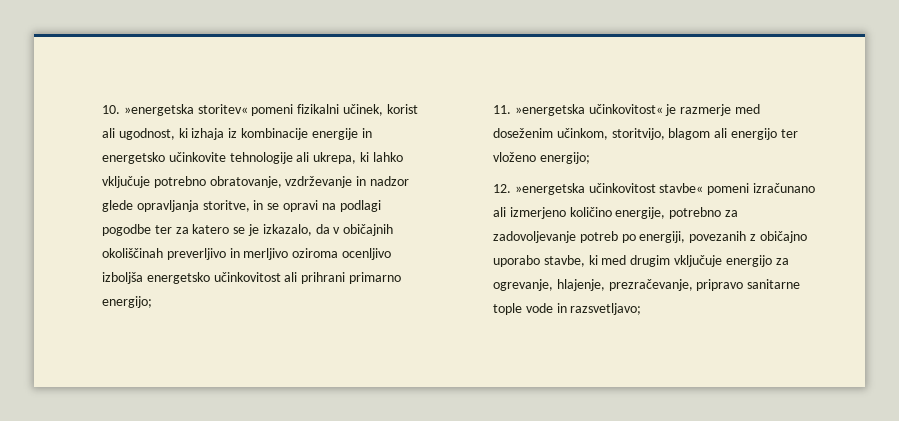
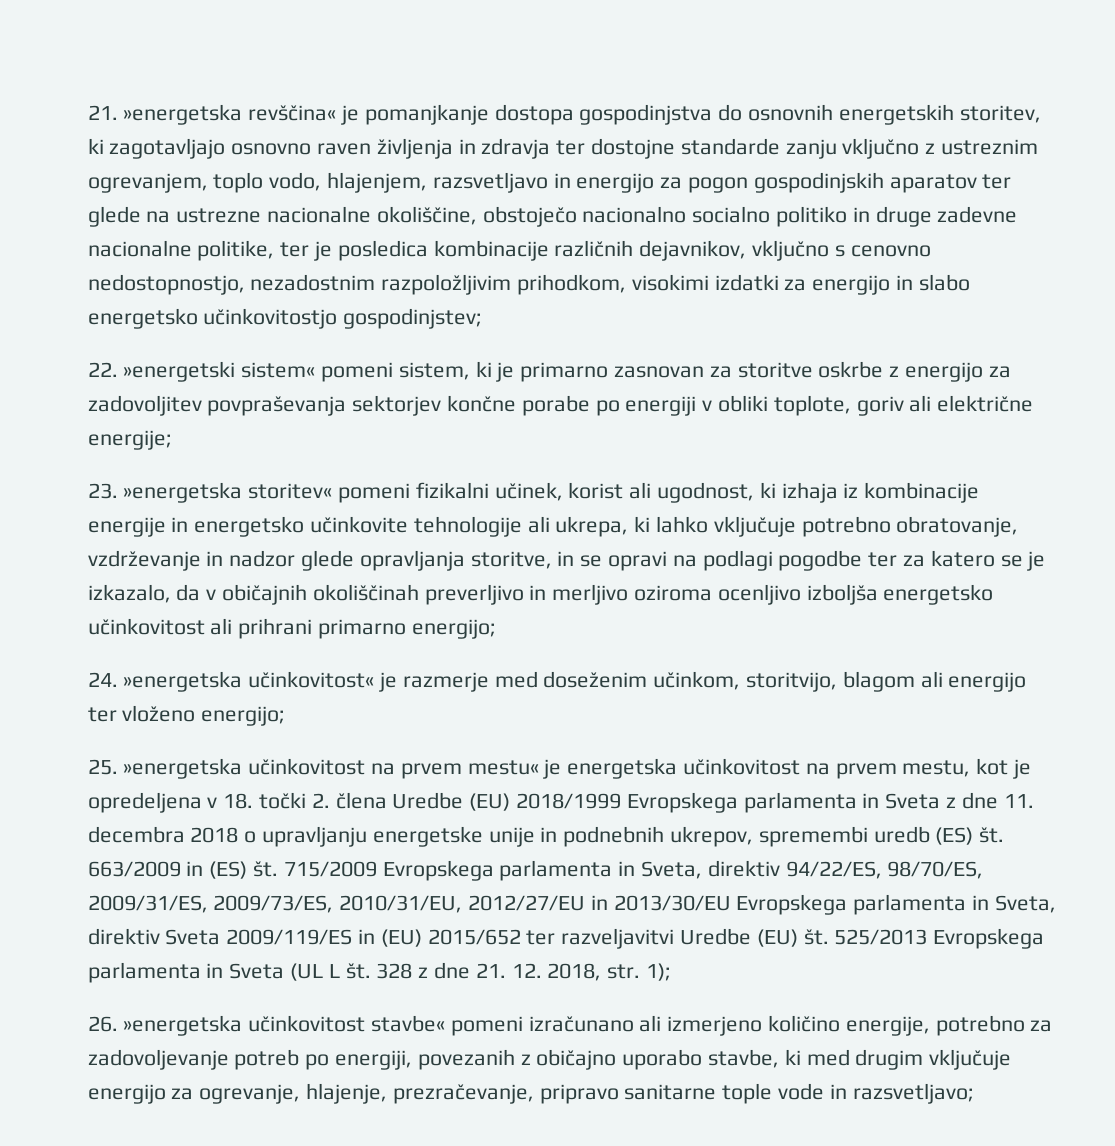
[102,105,121,114] 10. -> [87,104,1041,125] [87,138,1039,159] [87,172,1012,193] [87,206,1018,227] [87,240,931,261] [87,274,970,295] [87,308,483,329] [87,361,1011,382] [87,395,1034,416] [87,430,172,450] [87,483,118,499] 21. »energetska revščina« je pomanjkanje dostopa gospodinjstva do osnovnih energetskih storitev, ki zagotavljajo osnovno raven življenja in zdravja ter dostojne standarde zanju vključno z ustreznim ogrevanjem, toplo vodo, hlajenjem, razsvetljavo in energijo za pogon gospodinjskih aparatov ter glede na ustrezne nacionalne okoliščine, obstoječo nacionalno socialno politiko in druge zadevne nacionalne politike, ter je posledica kombinacije različnih dejavnikov, vključno s cenovno nedostopnostjo, nezadostnim razpoložljivim prihodkom, visokimi izdatki za energijo in slabo energetsko učinkovitostjo gospodinjstev; // 22. »energetski sistem« pomeni sistem, ki je primarno zasnovan za storitve oskrbe z energijo za zadovoljitev povpraševanja sektorjev končne porabe po energiji v obliki toplote, goriv ali električne energije; // 23.
[493,105,512,114] 11. -> [87,672,118,687] 24.
[493,184,512,193] 12. -> [87,758,1032,779] [87,792,1034,813] [87,826,1005,847] [87,860,984,881] [87,894,1056,915] [87,928,1045,949] [87,962,672,983] [87,1016,118,1032] 25. »energetska učinkovitost na prvem mestu« je energetska učinkovitost na prvem mestu, kot je opredeljena v 18. točki 2. člena Uredbe (EU) 2018/1999 Evropskega parlamenta in Sveta z dne 11. decembra 2018 o upravljanju energetske unije in podnebnih ukrepov, spremembi uredb (ES) št. 663/2009 in (ES) št. 715/2009 Evropskega parlamenta in Sveta, direktiv 94/22/ES, 98/70/ES, 2009/31/ES, 2009/73/ES, 2010/31/EU, 2012/27/EU in 2013/30/EU Evropskega parlamenta in Sveta, direktiv Sveta 2009/119/ES in (EU) 2015/652 ter razveljavitvi Uredbe (EU) št. 525/2013 Evropskega parlamenta in Sveta (UL L št. 328 z dne 21. 12. 2018, str. 1); // 26.

